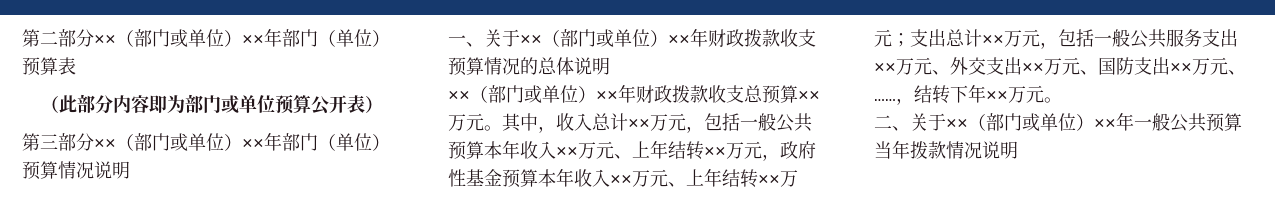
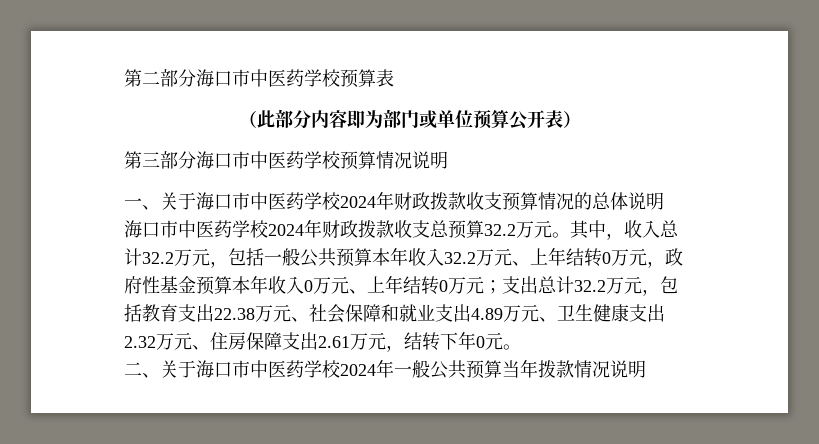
[94,28,390,47] ××（部门或单位）××年部门（单位） -> [196,69,341,87] 海口市中医药学校
[94,132,390,151] ××（部门或单位）××年部门（单位） -> [196,151,341,169] 海口市中医药学校
[520,29,690,47] ××（部门或单位）×× -> [196,192,376,210] 海口市中医药学校2024
[448,85,618,103] ××（部门或单位）×× -> [124,220,304,238] 海口市中医药学校2024
[798,90,820,101] ×× -> [484,224,516,236] 32.2
[628,118,650,129] ×× -> [142,252,174,264] 32.2
[556,140,726,160] ××万元、上年结转×× -> [444,247,611,267] 32.2万元、上年结转0
[610,168,780,188] ××万元、上年结转×× -> [304,275,448,295] 0万元、上年结转0
[982,29,1238,49] [874,57,1246,75] [874,99,896,101] ××万元，包括一般公共服务支出××万元、外交支出××万元、国防支出××万元、…… -> [574,276,678,296] [124,304,665,323] [124,332,386,350] 32.2万元，包括教育支出22.38万元、社会保障和就业支出4.89万元、卫生健康支出2.32万元、住房保障支出2.61万元
[986,86,1026,103] ××万 -> [476,336,485,348] 0
[946,113,1116,131] ××（部门或单位）×× -> [196,360,376,378] 海口市中医药学校2024

